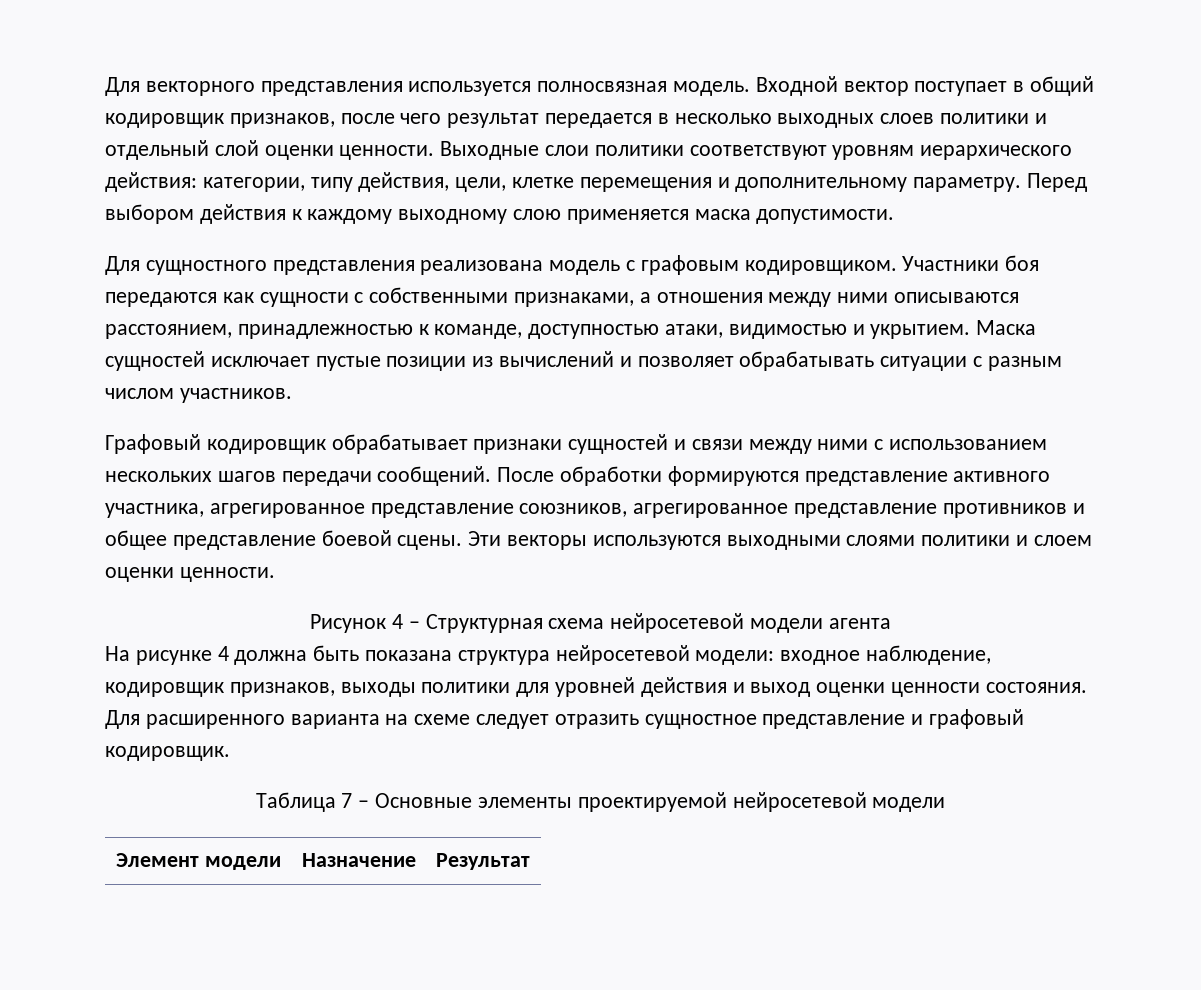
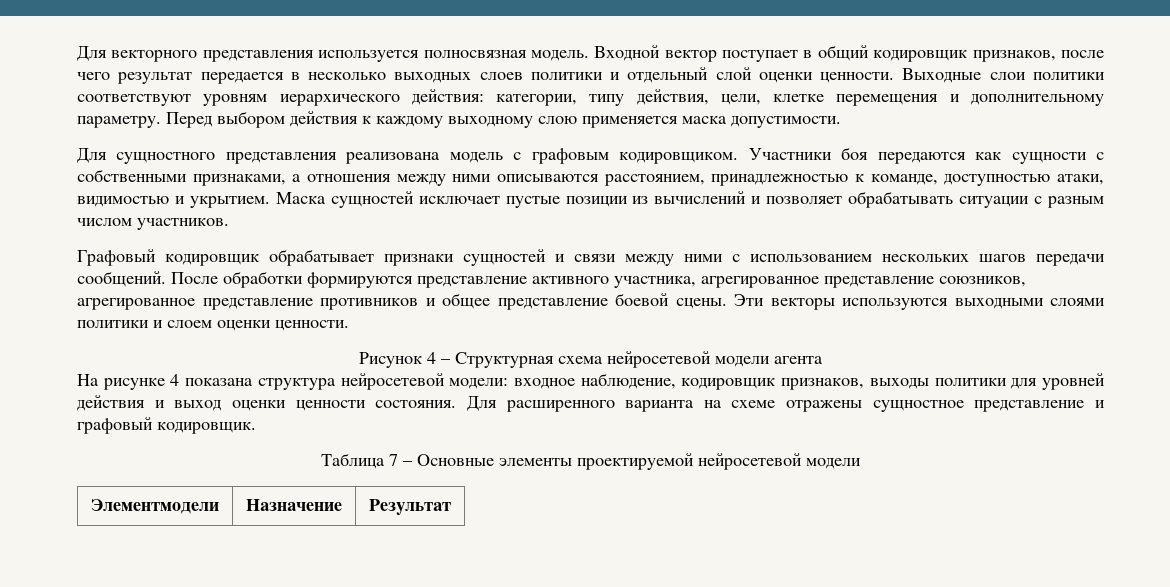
[234,645,360,665] должна быть -> (180, 380) none
[476,714,639,729] следует отразить -> [786,400,863,412] отражены
[116,853,281,870] Элемент модели -> [91,499,219,514] Элементмодели

